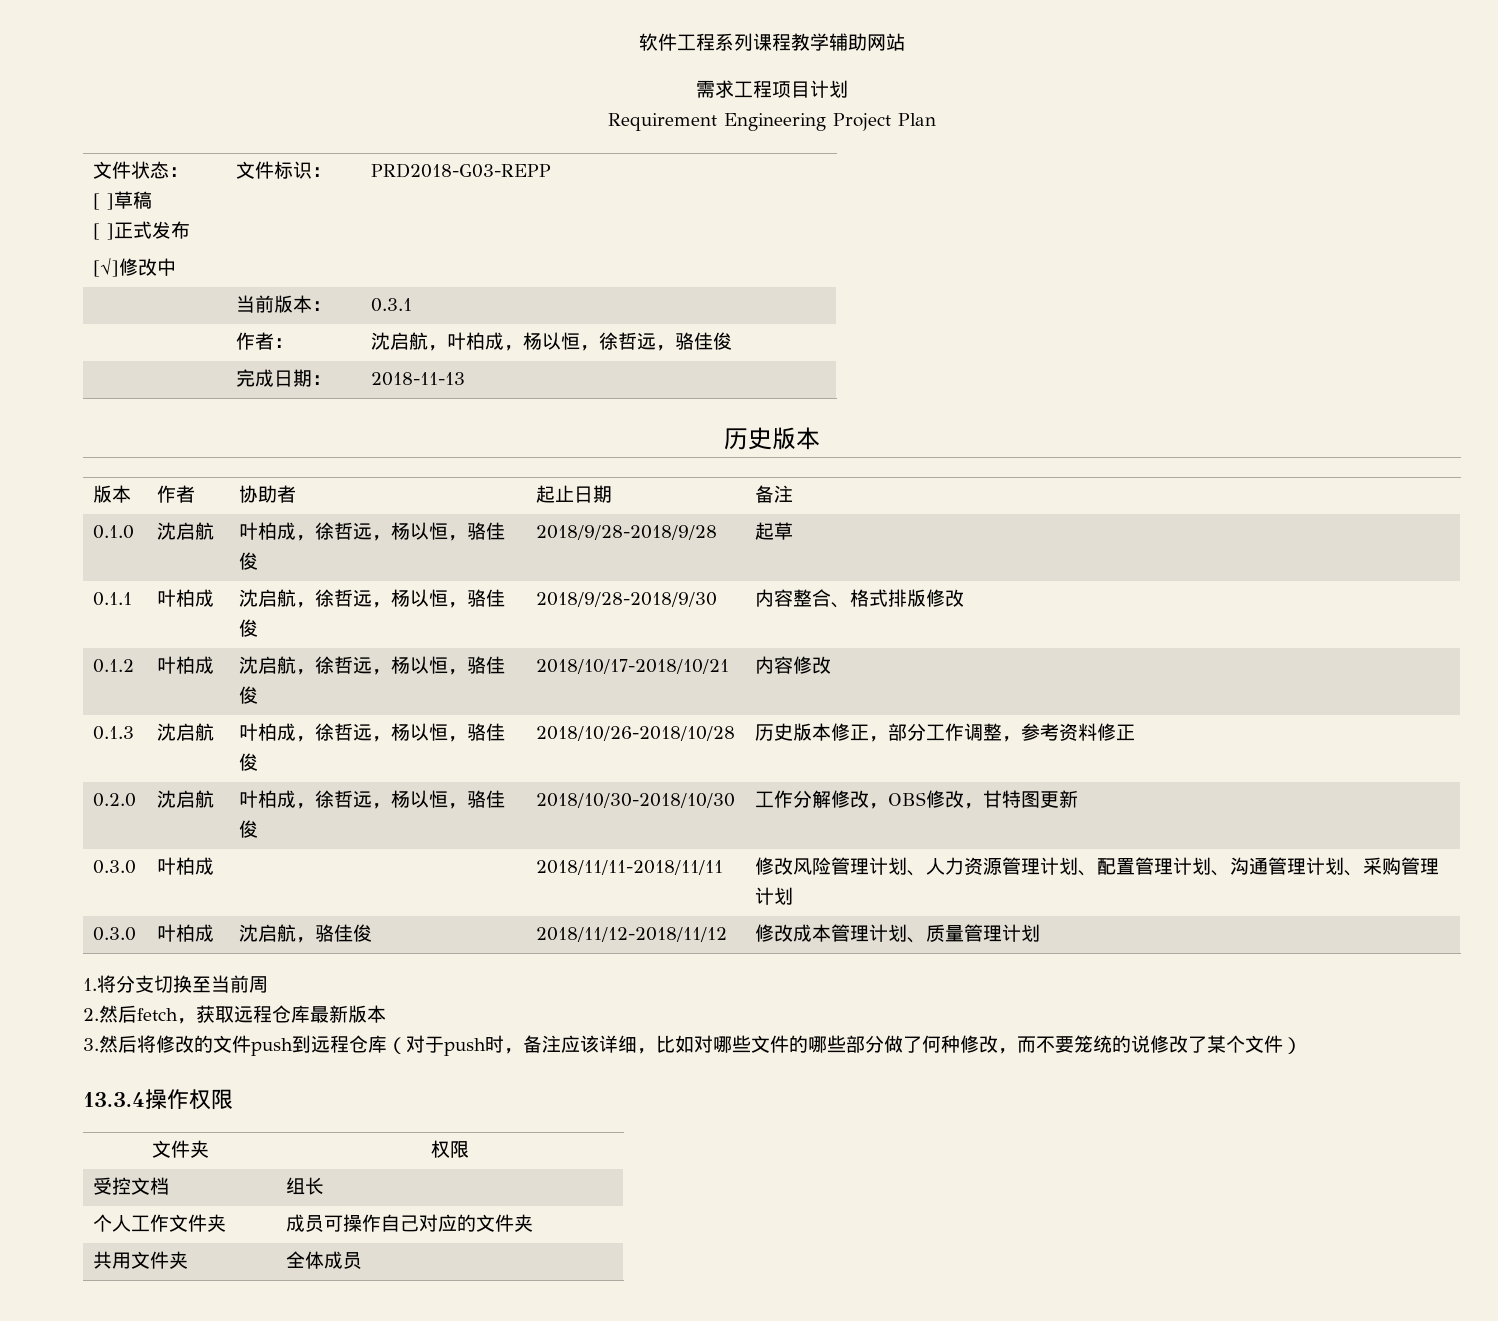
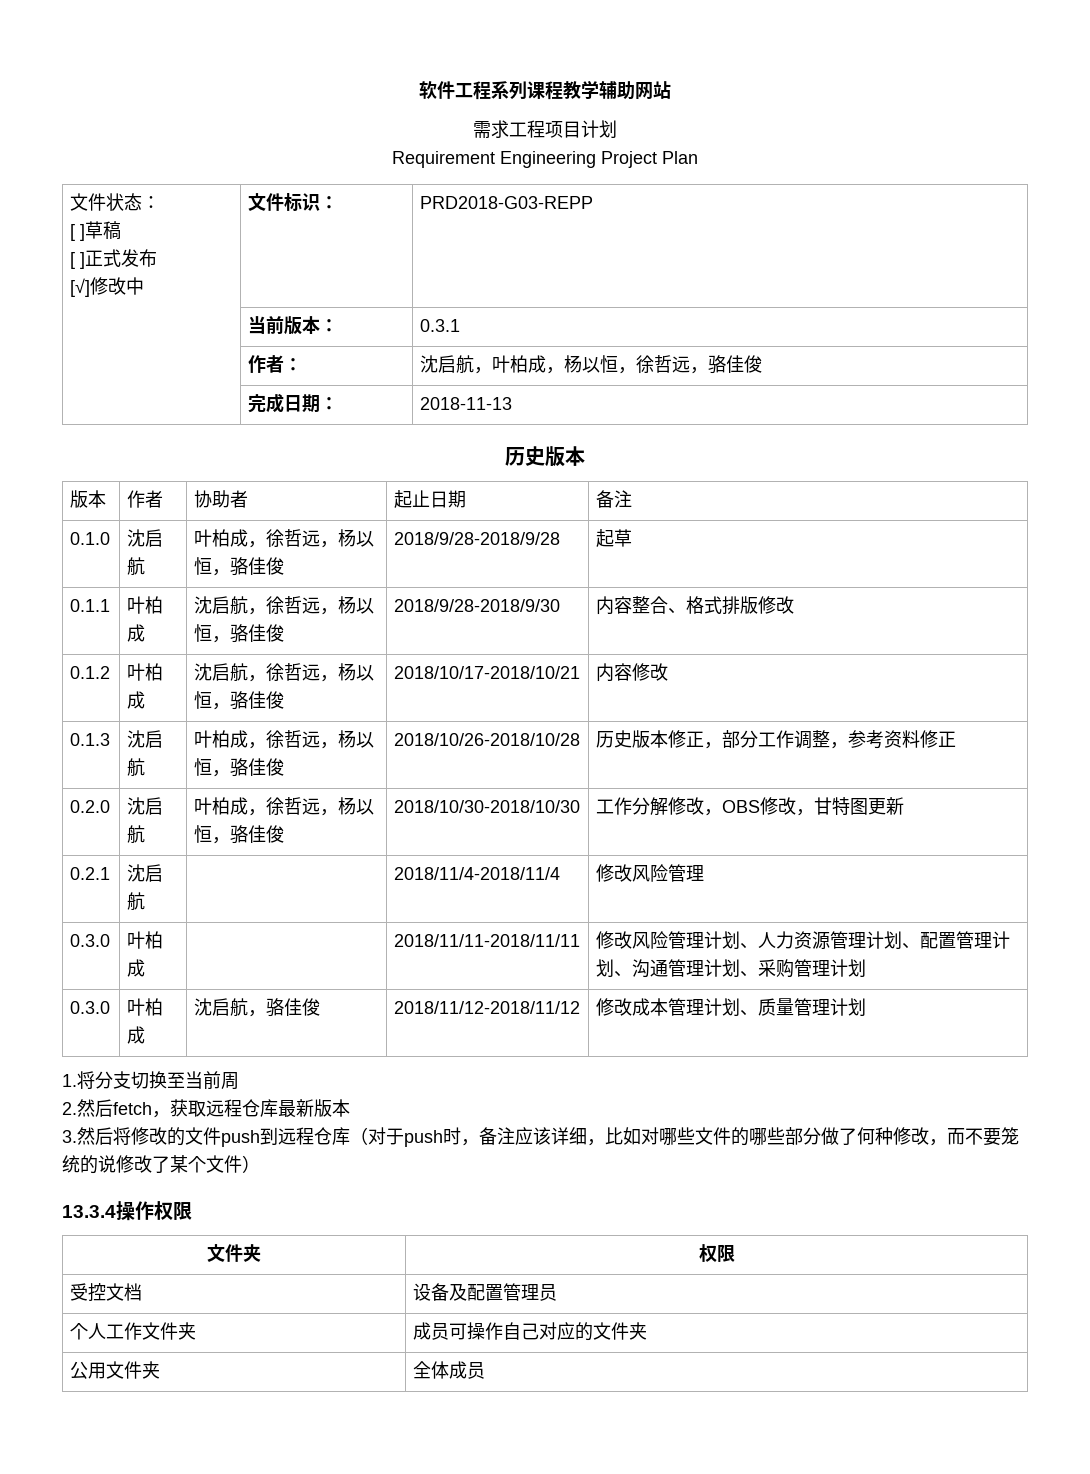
(1078, 799) none -> [69,867,110,880] [126,864,163,882] [126,892,145,910] [393,867,560,880] [595,864,704,882] // 0.2.1 | 沈启航 | | 2018/11/4-2018/11/4 | 修改风险管理
[285,1177,324,1195] 组长 -> [412,1283,557,1301] 设备及配置管理员
[92,1251,112,1269] 共 -> [69,1361,88,1379] 公

